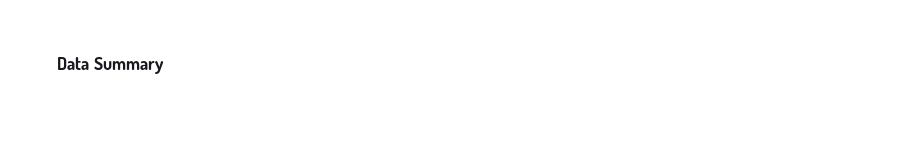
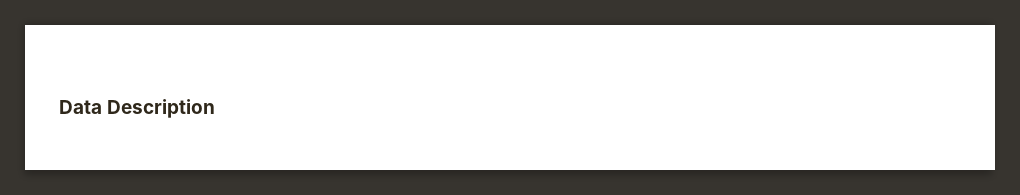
[93,57,164,74] Summary -> [107,99,216,118] Description

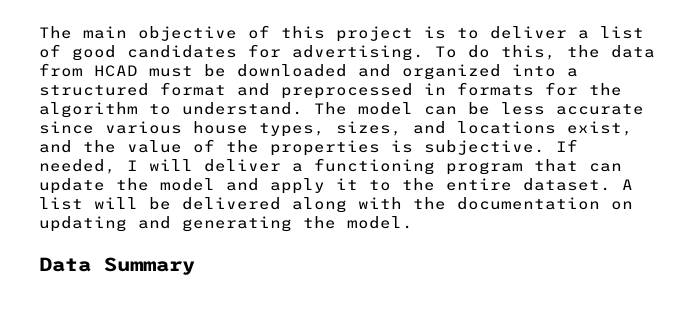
[59,99,216,118] Data Description -> [39,25,644,42] [39,44,655,61] [39,63,578,80] [39,82,622,99] [39,102,644,118] [39,121,633,137] [39,139,578,156] [39,158,622,175] [39,178,633,194] [39,197,633,213] [39,216,413,232] [39,257,195,275] The main objective of this project is to deliver a list of good candidates for advertising. To do this, the data from HCAD must be downloaded and organized into a structured format and preprocessed in formats for the algorithm to understand. The model can be less accurate since various house types, sizes, and locations exist, and the value of the properties is subjective. If needed, I will deliver a functioning program that can update the model and apply it to the entire dataset. A list will be delivered along with the documentation on updating and generating the model. // Data Summary

